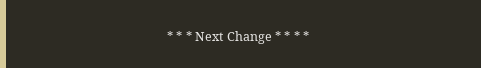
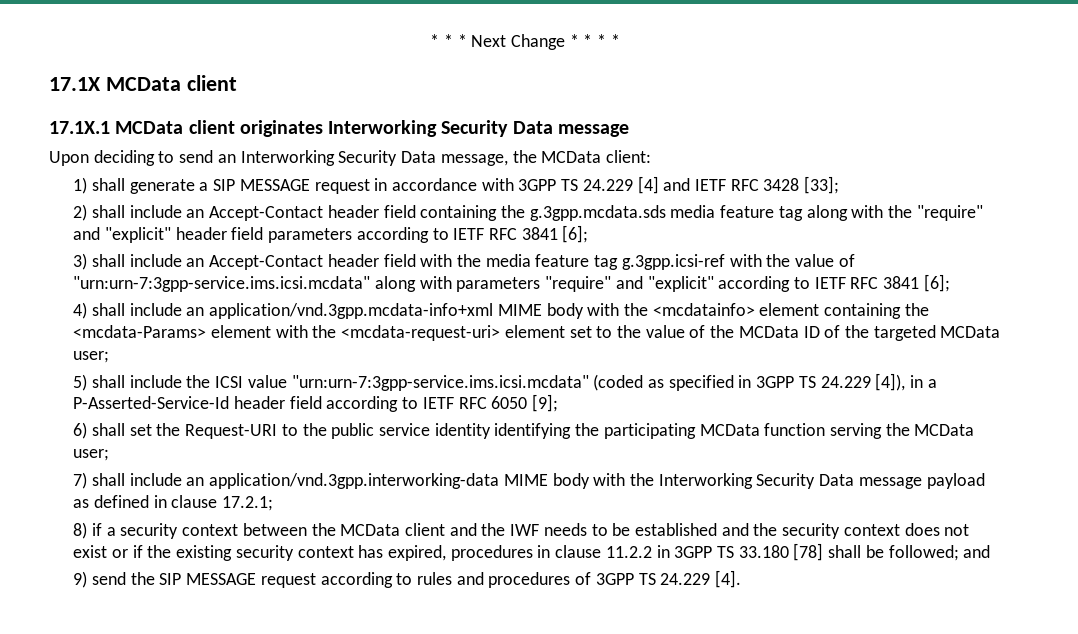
(309, 36) none -> [49,75,237,91] [49,120,629,137] [49,150,651,166] [73,176,840,194] [73,204,983,221] [73,225,589,243] [73,253,855,270] [73,274,950,292] [73,302,929,319] [73,325,1001,341] [73,351,110,363] [73,373,937,391] [73,394,558,412] [73,422,975,439] [73,449,110,461] [73,472,985,489] [73,495,274,511] [73,522,970,539] [73,543,991,561] [73,570,742,588] // 17.1X MCData client // 17.1X.1 MCData client originates Interworking Security Data message // Upon deciding to send an Interworking Security Data message, the MCData client: // 1) shall generate a SIP MESSAGE request in accordance with 3GPP TS 24.229 [4] and IETF RFC 3428 [33]; // 2) shall include an Accept-Contact header field containing the g.3gpp.mcdata.sds media feature tag along with the "require" and "explicit" header field parameters according to IETF RFC 3841 [6]; // 3) shall include an Accept-Contact header field with the media feature tag g.3gpp.icsi-ref with the value of "urn:urn-7:3gpp-service.ims.icsi.mcdata" along with parameters "require" and "explicit" according to IETF RFC 3841 [6]; // 4) shall include an application/vnd.3gpp.mcdata-info+xml MIME body with the <mcdatainfo> element containing the <mcdata-Params> element with the <mcdata-request-uri> element set to the value of the MCData ID of the targeted MCData user; // 5) shall include the ICSI value "urn:urn-7:3gpp-service.ims.icsi.mcdata" (coded as specified in 3GPP TS 24.229 [4]), in a P-Asserted-Service-Id header field according to IETF RFC 6050 [9]; // 6) shall set the Request-URI to the public service identity identifying the participating MCData function serving the MCData user; // 7) shall include an application/vnd.3gpp.interworking-data MIME body with the Interworking Security Data message payload as defined in clause 17.2.1; // 8) if a security context between the MCData client and the IWF needs to be established and the security context does not exist or if the existing security context has expired, procedures in clause 11.2.2 in 3GPP TS 33.180 [78] shall be followed; and // 9) send the SIP MESSAGE request according to rules and procedures of 3GPP TS 24.229 [4].

